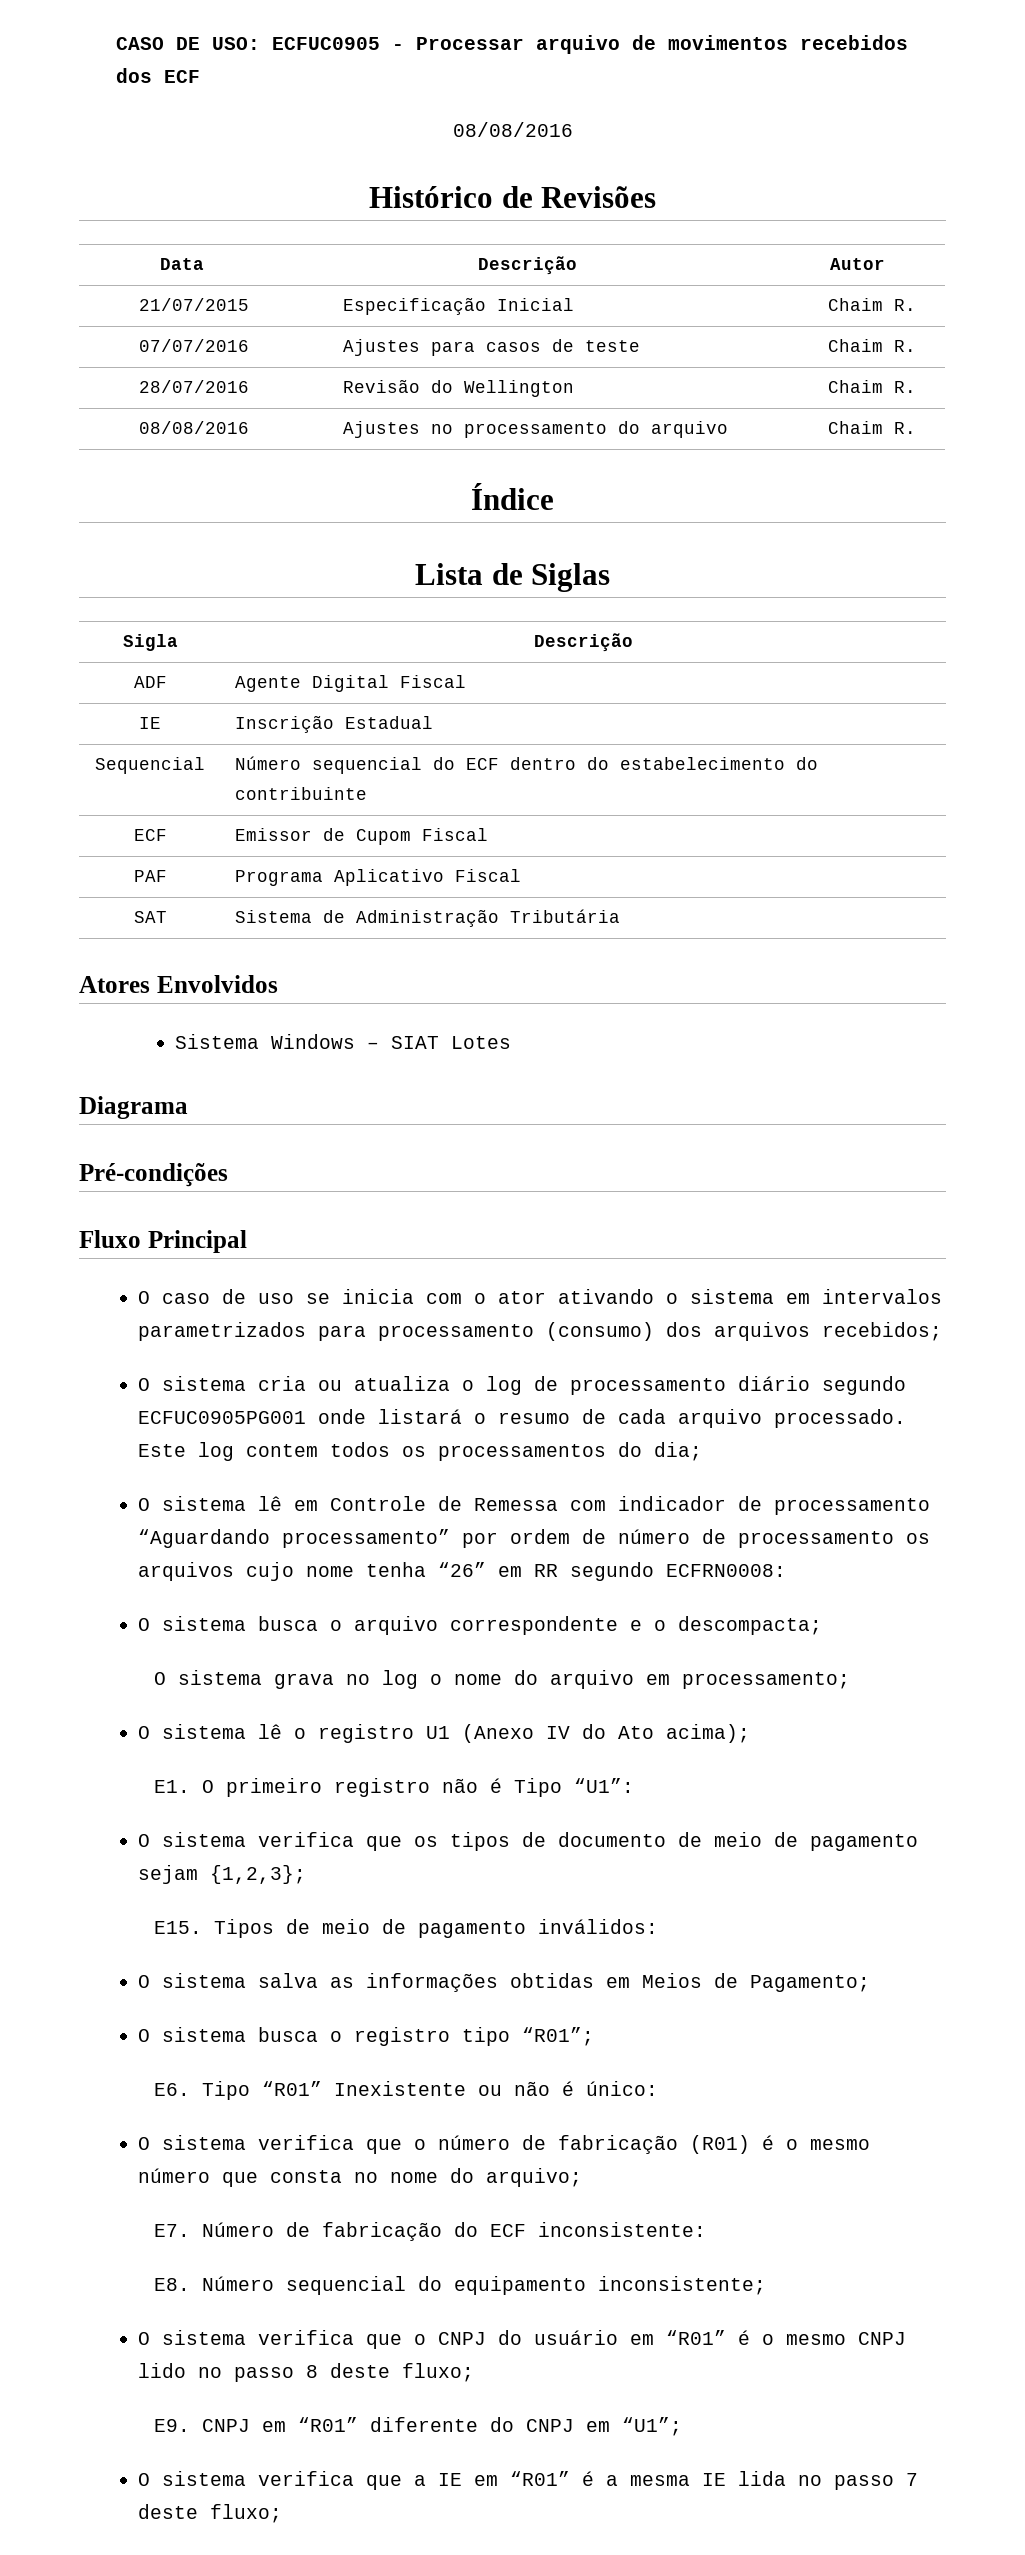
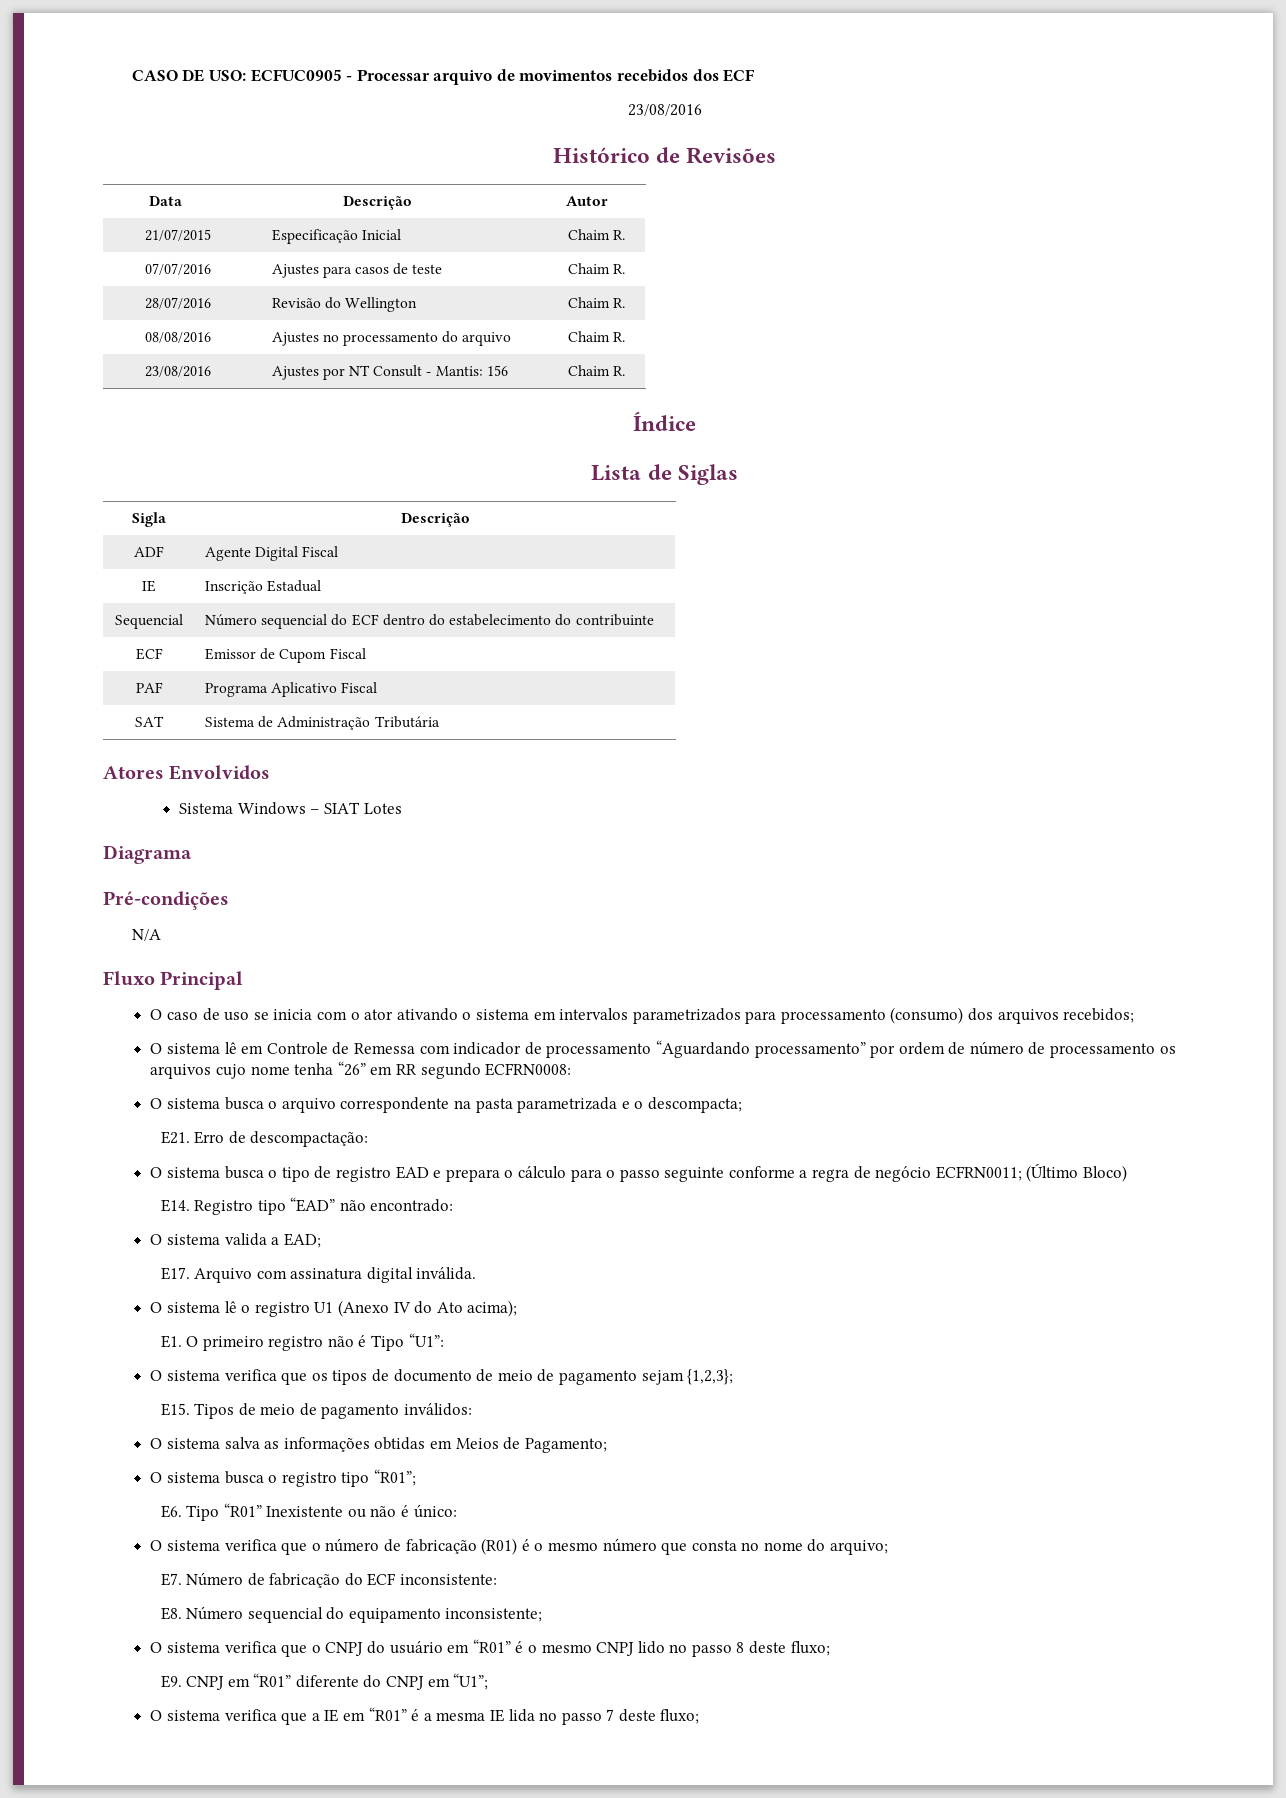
[452,122,573,137] 08/08/2016 -> [627,104,702,116] 23/08/2016
(917, 428) none -> [144,366,211,377] [271,365,508,380] [567,365,626,376] // 23/08/2016 | Ajustes por NT Consult - Mantis: 156 | Chaim R.
(228, 1175) none -> [131,929,161,941] // N/A
[137,1376,906,1395] [137,1409,906,1428] [137,1442,702,1461] // O sistema cria ou atualiza o log de processamento diário segundo ECFUC0905PG001 onde listará o resumo de cada arquivo processado. Este log contem todos os processamentos do dia; -> (1135, 1015) none
(618, 1625) none -> [453,1097,618,1113] na pasta parametrizada
[153,1670,850,1689] O sistema grava no log o nome do arquivo em processamento; -> [160,1131,369,1147] [150,1163,1128,1182] [160,1197,454,1215] [150,1233,321,1248] [160,1267,477,1283] E21. Erro de descompactação: // O sistema busca o tipo de registro EAD e prepara o cálculo para o passo seguinte conforme a regra de negócio ECFRN0011; (Último Bloco) // E14. Registro tipo “EAD” não encontrado: // O sistema valida a EAD; // E17. Arquivo com assinatura digital inválida.

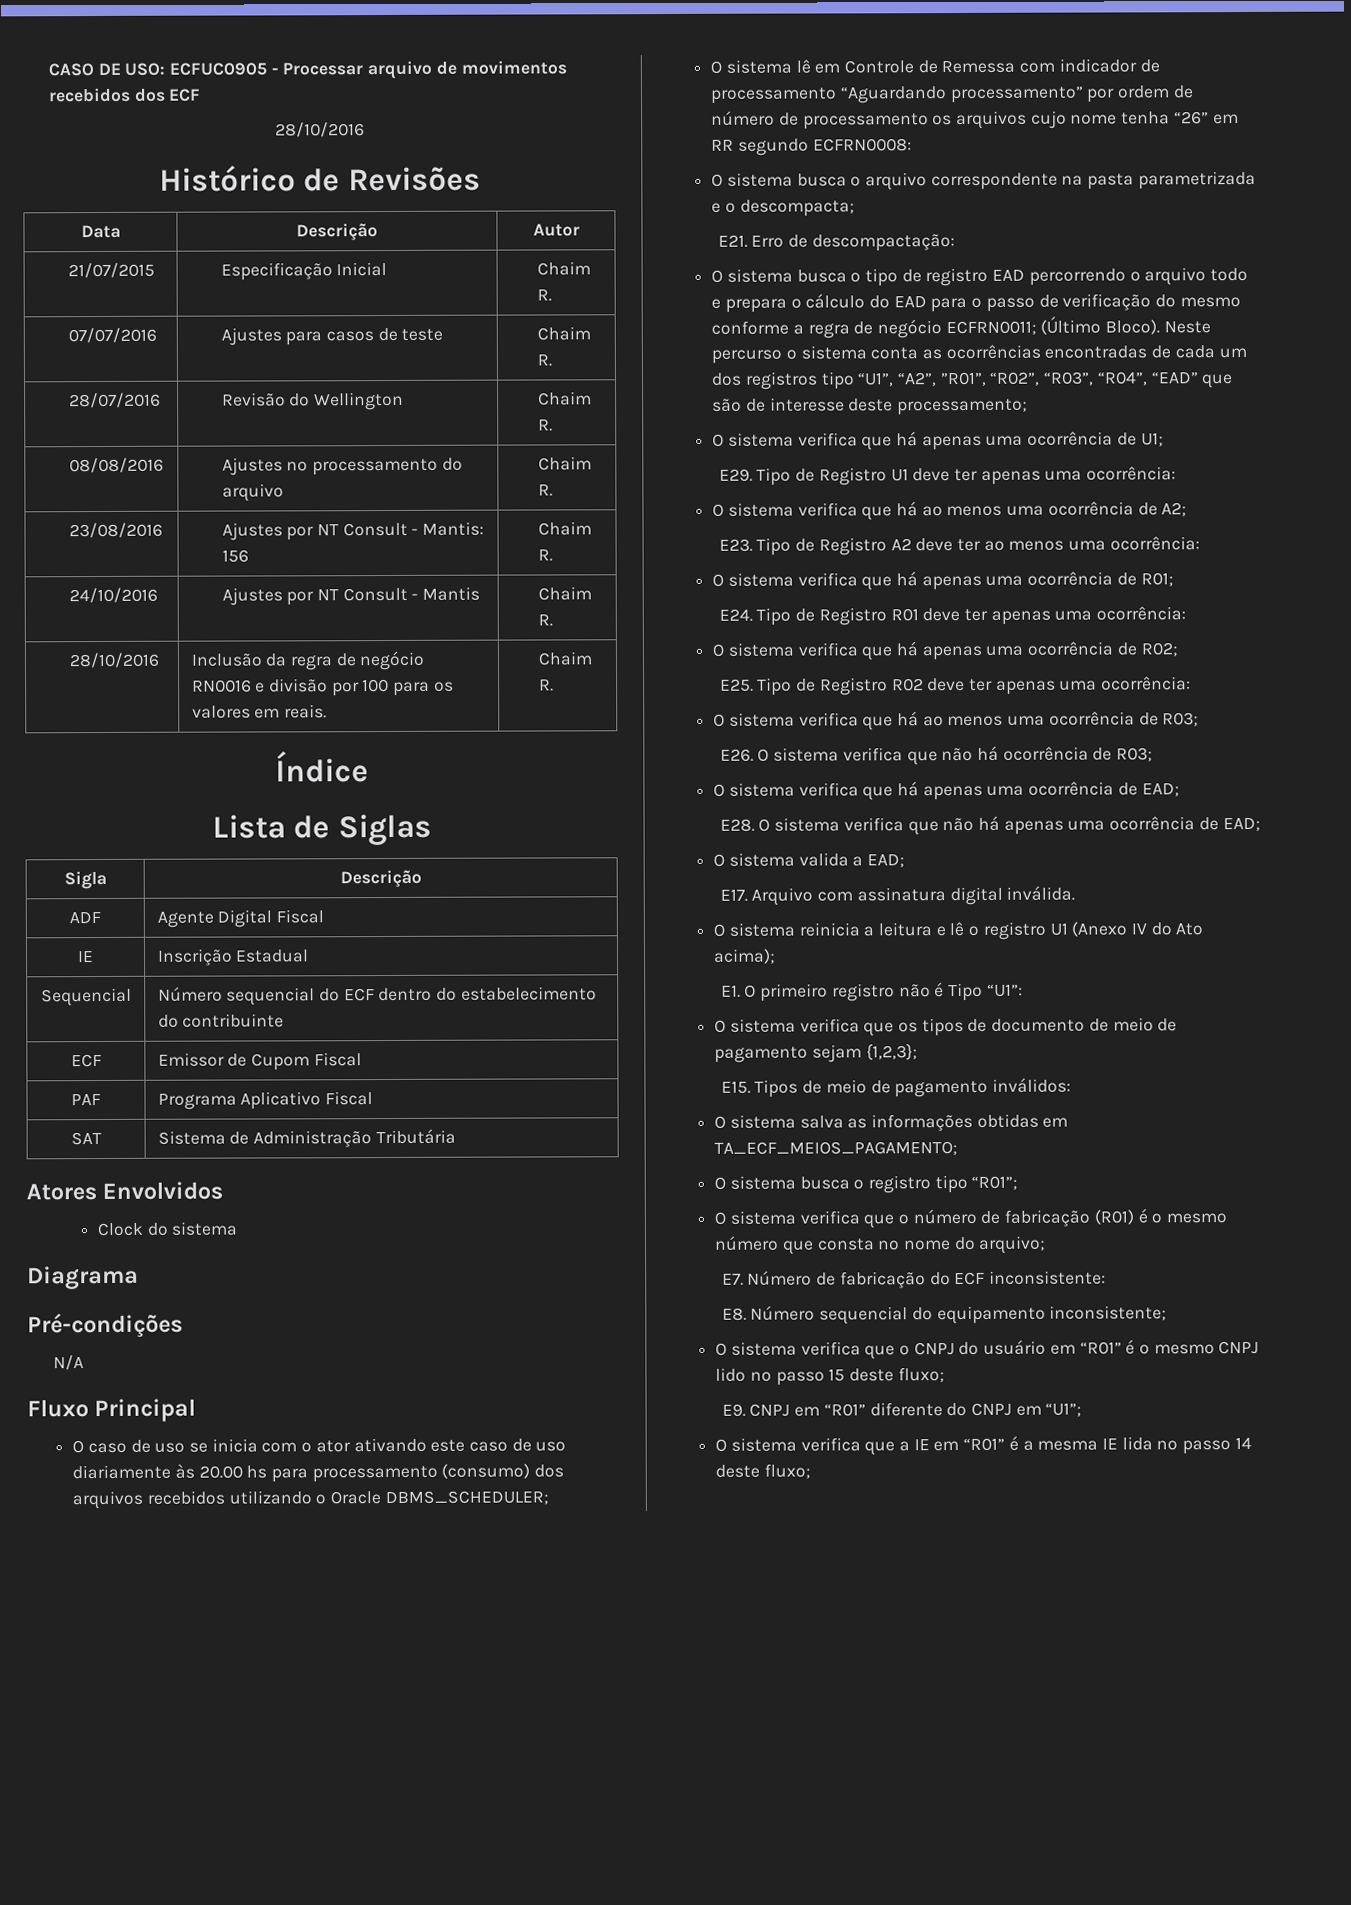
[627,104,702,116] 23/08/2016 -> [274,122,365,138] 28/10/2016
(626, 371) none -> [68,587,158,604] [221,586,481,606] [538,586,593,601] [538,614,554,627] [68,652,160,669] [190,650,426,671] [191,678,454,697] [191,704,327,719] [538,651,593,666] [539,679,555,692] // 24/10/2016 | Ajustes por NT Consult - Mantis | Chaim R. // 28/10/2016 | Inclusão da regra de negócio RN0016 e divisão por 100 para os valores em reais. | Chaim R.
[179,802,402,815] Sistema Windows – SIAT Lotes -> [96,1221,238,1237] Clock do sistema
[462,1008,741,1024] o sistema em intervalos parametrizados -> [430,1438,567,1452] [72,1463,268,1480] este caso de uso diariamente às 20.00 hs
[1063,1008,1135,1023] recebidos; -> [146,1490,549,1506] recebidos utilizando o Oracle DBMS_SCHEDULER;
(429, 1172) none -> [1028,267,1249,286] percorrendo o arquivo todo
(566, 1172) none -> [868,295,927,309] do EAD
[664,1167,725,1182] seguinte -> [1038,293,1241,311] de verificação do mesmo
[1083,1165,1128,1182] [160,1197,454,1215] Bloco) // E14. Registro tipo “EAD” não encontrado: -> [1105,319,1211,335] [711,344,1247,364] [711,371,1234,390] [712,397,1028,416] [712,431,1164,451] [718,466,1177,486] [712,501,1188,521] [718,536,1200,556] [712,571,1174,591] [718,606,1187,626] [712,641,1178,661] [719,676,1192,696] [713,711,1200,731] [719,745,1154,766] [713,781,1180,801] [719,815,1261,836] Bloco). Neste percurso o sistema conta as ocorrências encontradas de cada um dos registros tipo “U1”, “A2”, ”R01”, “R02”, “R03”, “R04”, “EAD” que são de interesse deste processamento; // O sistema verifica que há apenas uma ocorrência de U1; // E29. Tipo de Registro U1 deve ter apenas uma ocorrência: // O sistema verifica que há ao menos uma ocorrência de A2; // E23. Tipo de Registro A2 deve ter ao menos uma ocorrência: // O sistema verifica que há apenas uma ocorrência de R01; // E24. Tipo de Registro R01 deve ter apenas uma ocorrência: // O sistema verifica que há apenas uma ocorrência de R02; // E25. Tipo de Registro R02 deve ter apenas uma ocorrência: // O sistema verifica que há ao menos uma ocorrência de R03; // E26. O sistema verifica que não há ocorrência de R03; // O sistema verifica que há apenas uma ocorrência de EAD; // E28. O sistema verifica que não há apenas uma ocorrência de EAD;
(221, 1307) none -> [798,922,946,937] reinicia a leitura e
[455,1437,607,1453] Meios de Pagamento; -> [714,1141,959,1156] TA_ECF_MEIOS_PAGAMENTO;
[160,1503,457,1521] // E6. Tipo “R01” Inexistente ou não é único: -> (1019, 1182) none
[736,1642,745,1653] 8 -> [828,1368,846,1382] 15
[606,1709,615,1721] 7 -> [1234,1436,1252,1450] 14

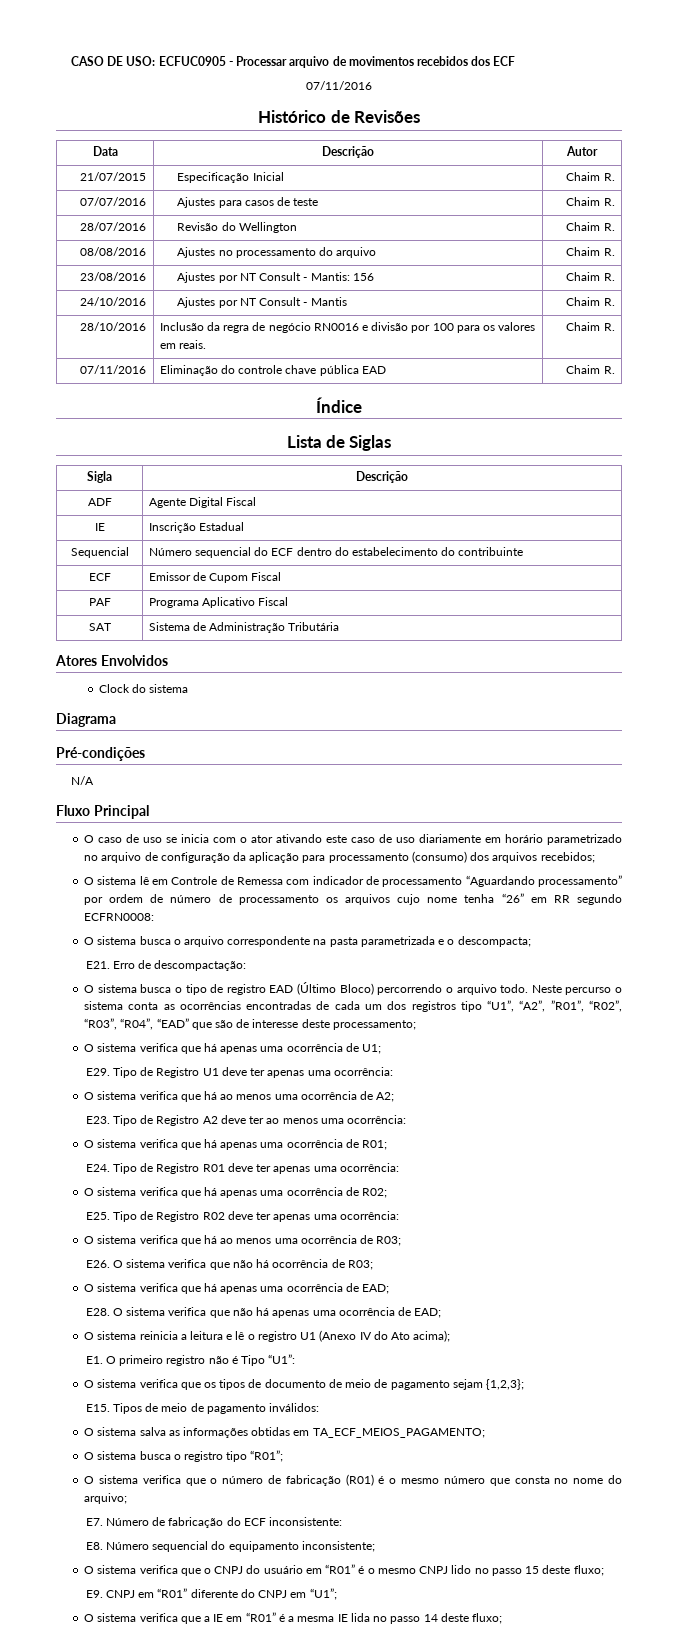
[274,122,365,138] 28/10/2016 -> [306,81,372,90] 07/11/2016
(555, 685) none -> [80,365,147,374] [159,365,386,376] [566,365,615,374] // 07/11/2016 | Eliminação do controle chave pública EAD | Chaim R.
[174,1463,268,1479] às 20.00 hs -> [485,834,622,845] [84,852,300,863] em horário parametrizado no arquivo de configuração da aplicação
[146,1490,549,1506] recebidos utilizando o Oracle DBMS_SCHEDULER; -> [540,852,595,863] recebidos;
(1026, 275) none -> [297,982,374,995] (Último Bloco)
[1210,267,1249,282] [711,293,1241,313] [711,315,1161,339] todo e prepara o cálculo do EAD para o passo de verificação do mesmo conforme a regra de negócio ECFRN0011; (Último Bloco). -> [500,984,529,993] todo.
[713,852,905,868] [719,885,1076,906] // O sistema valida a EAD; // E17. Arquivo com assinatura digital inválida. -> (442, 1313) none

